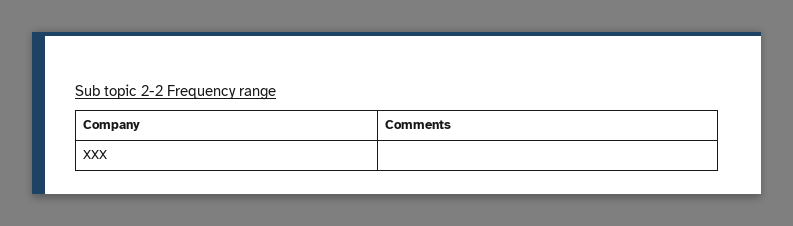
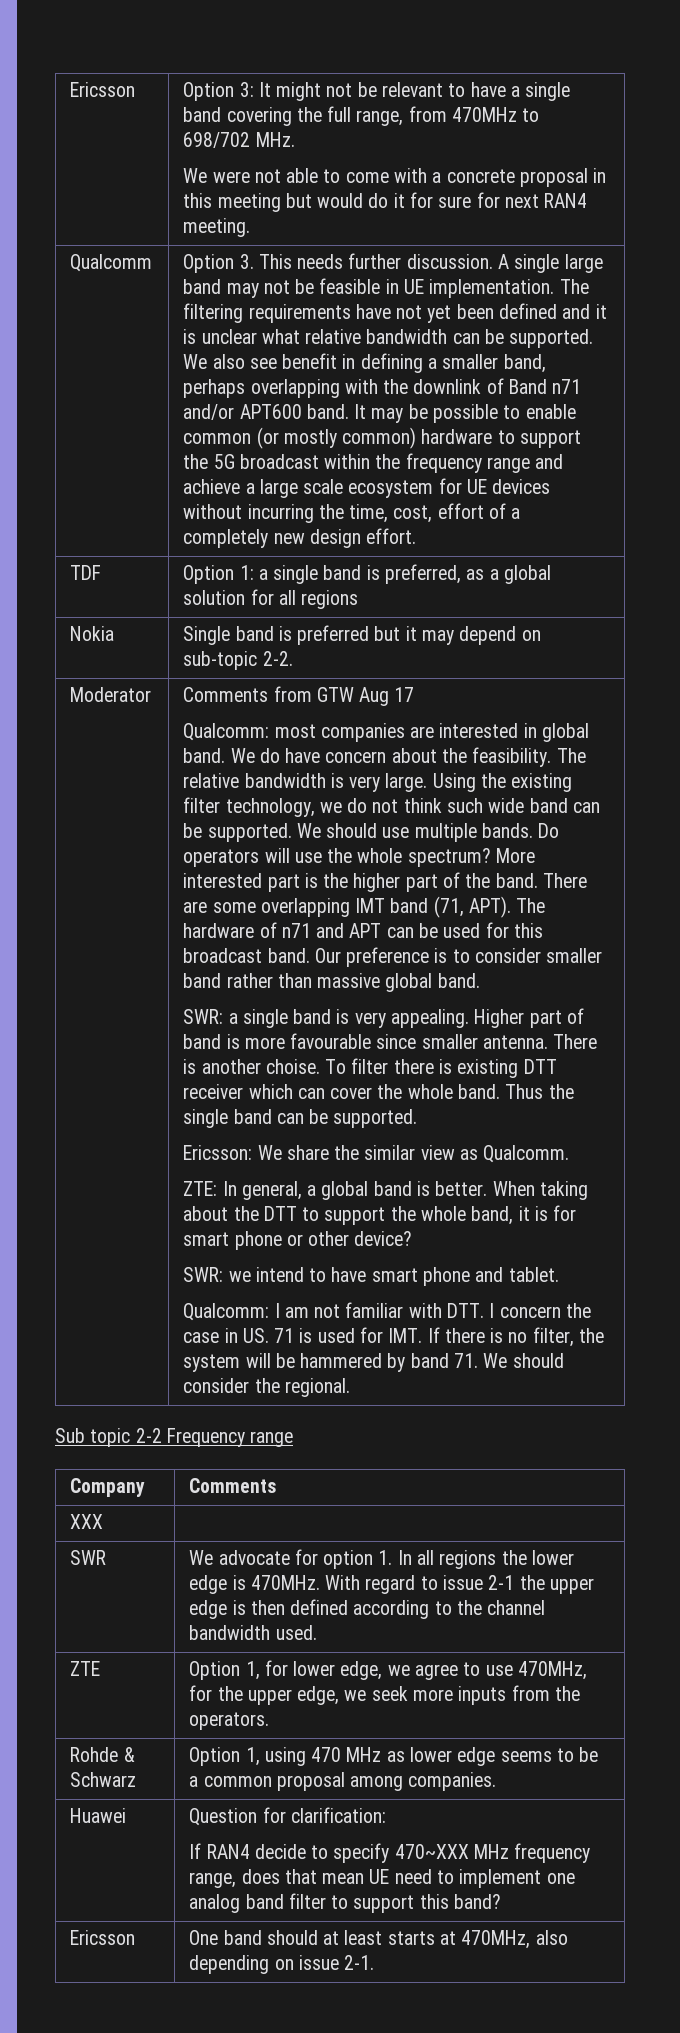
(75, 90) none -> [70,82,136,97] [183,82,571,101] [183,106,540,126] [183,132,295,148] [183,168,607,187] [183,192,588,212] [183,218,251,237] [70,254,153,272] [183,253,603,273] [183,278,589,298] [183,303,607,323] [183,329,594,348] [183,353,546,373] [183,378,582,398] [183,404,576,423] [183,427,582,449] [183,453,564,473] [183,478,551,498] [183,503,521,523] [183,528,417,548] [70,565,102,580] [183,564,551,584] [183,589,359,609] [70,626,115,641] [183,625,541,645] [183,651,293,670] [70,687,152,702] [183,686,415,706] [183,723,590,742] [183,747,586,767] [183,773,573,792] [183,797,600,817] [183,823,560,842] [183,848,536,867] [183,872,587,892] [183,896,546,918] [183,922,543,938] [183,947,603,967] [183,973,480,992] [183,1008,584,1028] [183,1033,598,1049] [183,1058,557,1078] [183,1084,574,1099] [183,1109,418,1128] [183,1145,570,1163] [183,1181,588,1200] [183,1205,577,1225] [183,1231,413,1250] [183,1267,559,1286] [183,1302,591,1321] [183,1327,604,1347] [183,1353,564,1372] [183,1378,350,1397] Ericsson | Option 3: It might not be relevant to have a single band covering the full range, from 470MHz to 698/702 MHz. // We were not able to come with a concrete proposal in this meeting but would do it for sure for next RAN4 meeting. // Qualcomm | Option 3. This needs further discussion. A single large band may not be feasible in UE implementation. The filtering requirements have not yet been defined and it is unclear what relative bandwidth can be supported. We also see benefit in defining a smaller band, perhaps overlapping with the downlink of Band n71 and/or APT600 band. It may be possible to enable common (or mostly common) hardware to support the 5G broadcast within the frequency range and achieve a large scale ecosystem for UE devices without incurring the time, cost, effort of a completely new design effort. // TDF | Option 1: a single band is preferred, as a global solution for all regions // Nokia | Single band is preferred but it may depend on sub-topic 2-2. // Moderator | Comments from GTW Aug 17 // Qualcomm: most companies are interested in global band. We do have concern about the feasibility. The relative bandwidth is very large. Using the existing filter technology, we do not think such wide band can be supported. We should use multiple bands. Do operators will use the whole spectrum? More interested part is the higher part of the band. There are some overlapping IMT band (71, APT). The hardware of n71 and APT can be used for this broadcast band. Our preference is to consider smaller band rather than massive global band. // SWR: a single band is very appealing. Higher part of band is more favourable since smaller antenna. There is another choise. To filter there is existing DTT receiver which can cover the whole band. Thus the single band can be supported. // Ericsson: We share the similar view as Qualcomm. // ZTE: In general, a global band is better. When taking about the DTT to support the whole band, it is for smart phone or other device? // SWR: we intend to have smart phone and tablet. // Qualcomm: I am not familiar with DTT. I concern the case in US. 71 is used for IMT. If there is no filter, the system will be hammered by band 71. We should consider the regional. //
(107, 154) none -> [70,1550,107,1565] [189,1549,574,1569] [189,1575,594,1594] [189,1599,546,1619] [189,1625,317,1640] [70,1661,101,1676] [189,1660,587,1680] [189,1685,580,1705] [189,1712,270,1730] [70,1747,135,1762] [70,1772,137,1787] [189,1747,599,1766] [189,1772,497,1791] [70,1808,127,1823] [189,1807,386,1826] [189,1843,591,1863] [189,1869,575,1888] [189,1893,502,1913] [70,1930,136,1945] [189,1930,568,1949] [189,1955,375,1974] // SWR | We advocate for option 1. In all regions the lower edge is 470MHz. With regard to issue 2-1 the upper edge is then defined according to the channel bandwidth used. // ZTE | Option 1, for lower edge, we agree to use 470MHz, for the upper edge, we seek more inputs from the operators. // Rohde & Schwarz | Option 1, using 470 MHz as lower edge seems to be a common proposal among companies. // Huawei | Question for clarification: // If RAN4 decide to specify 470~XXX MHz frequency range, does that mean UE need to implement one analog band filter to support this band? // Ericsson | One band should at least starts at 470MHz, also depending on issue 2-1.

